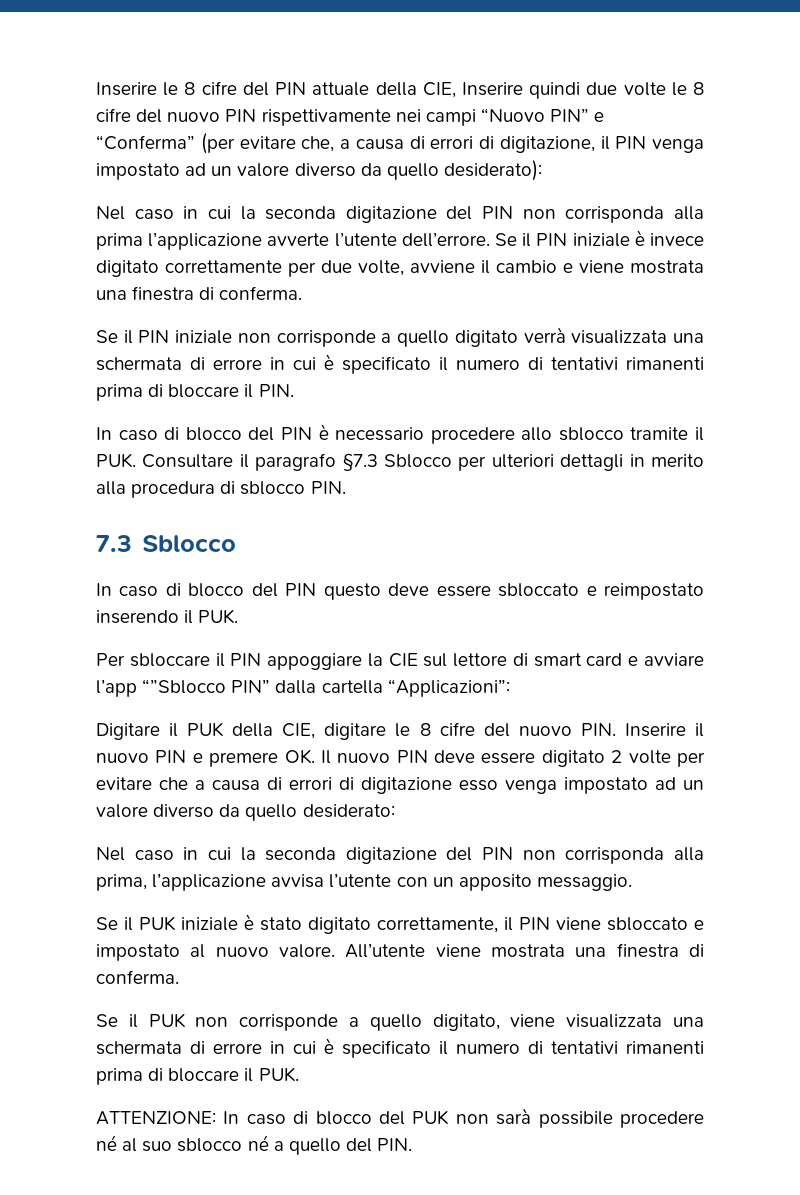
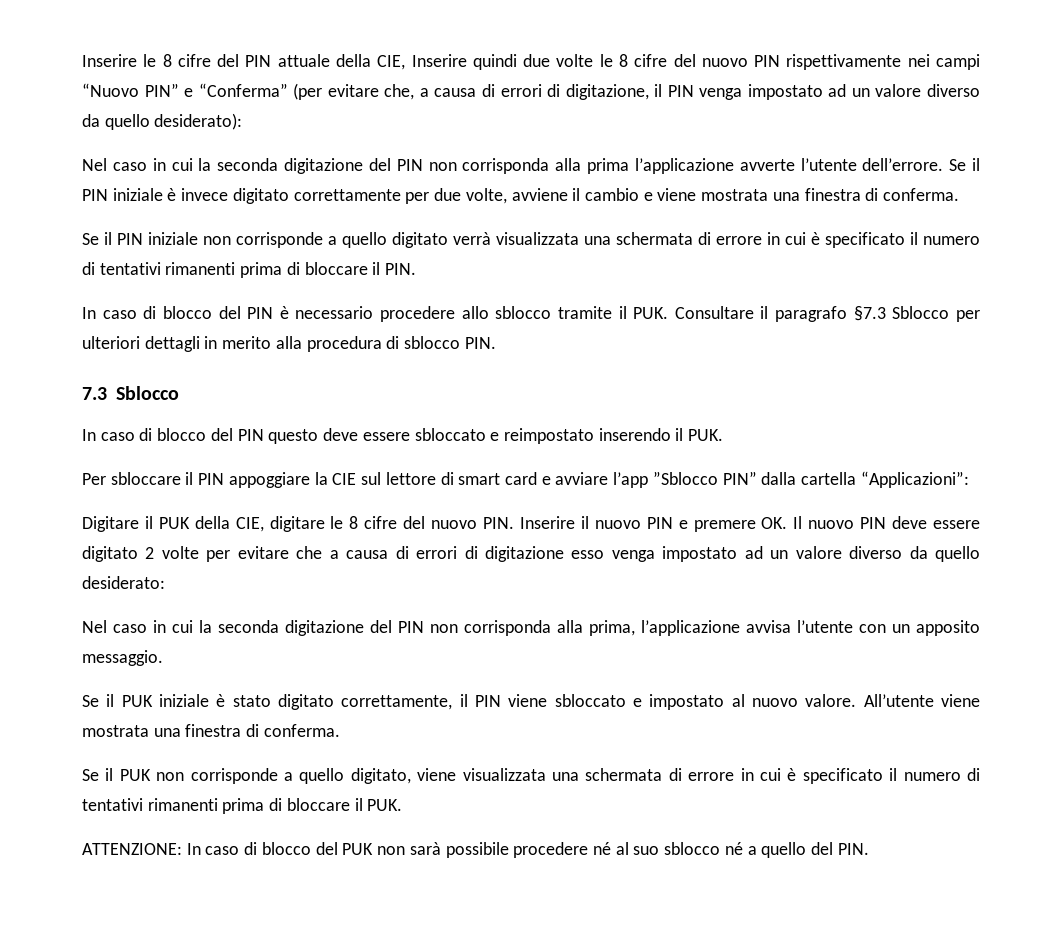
[142,679,227,694] “”Sblocco -> [652,471,718,485] ”Sblocco

